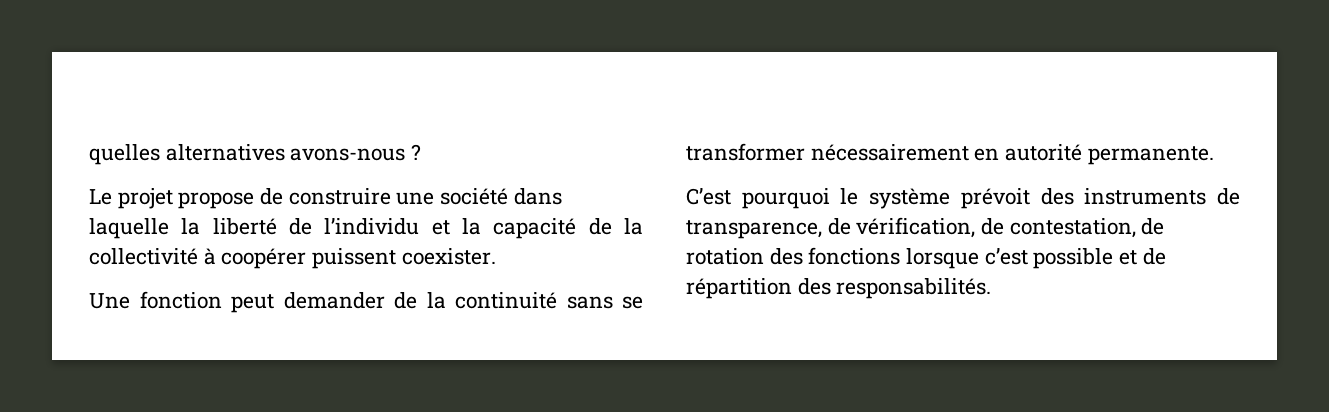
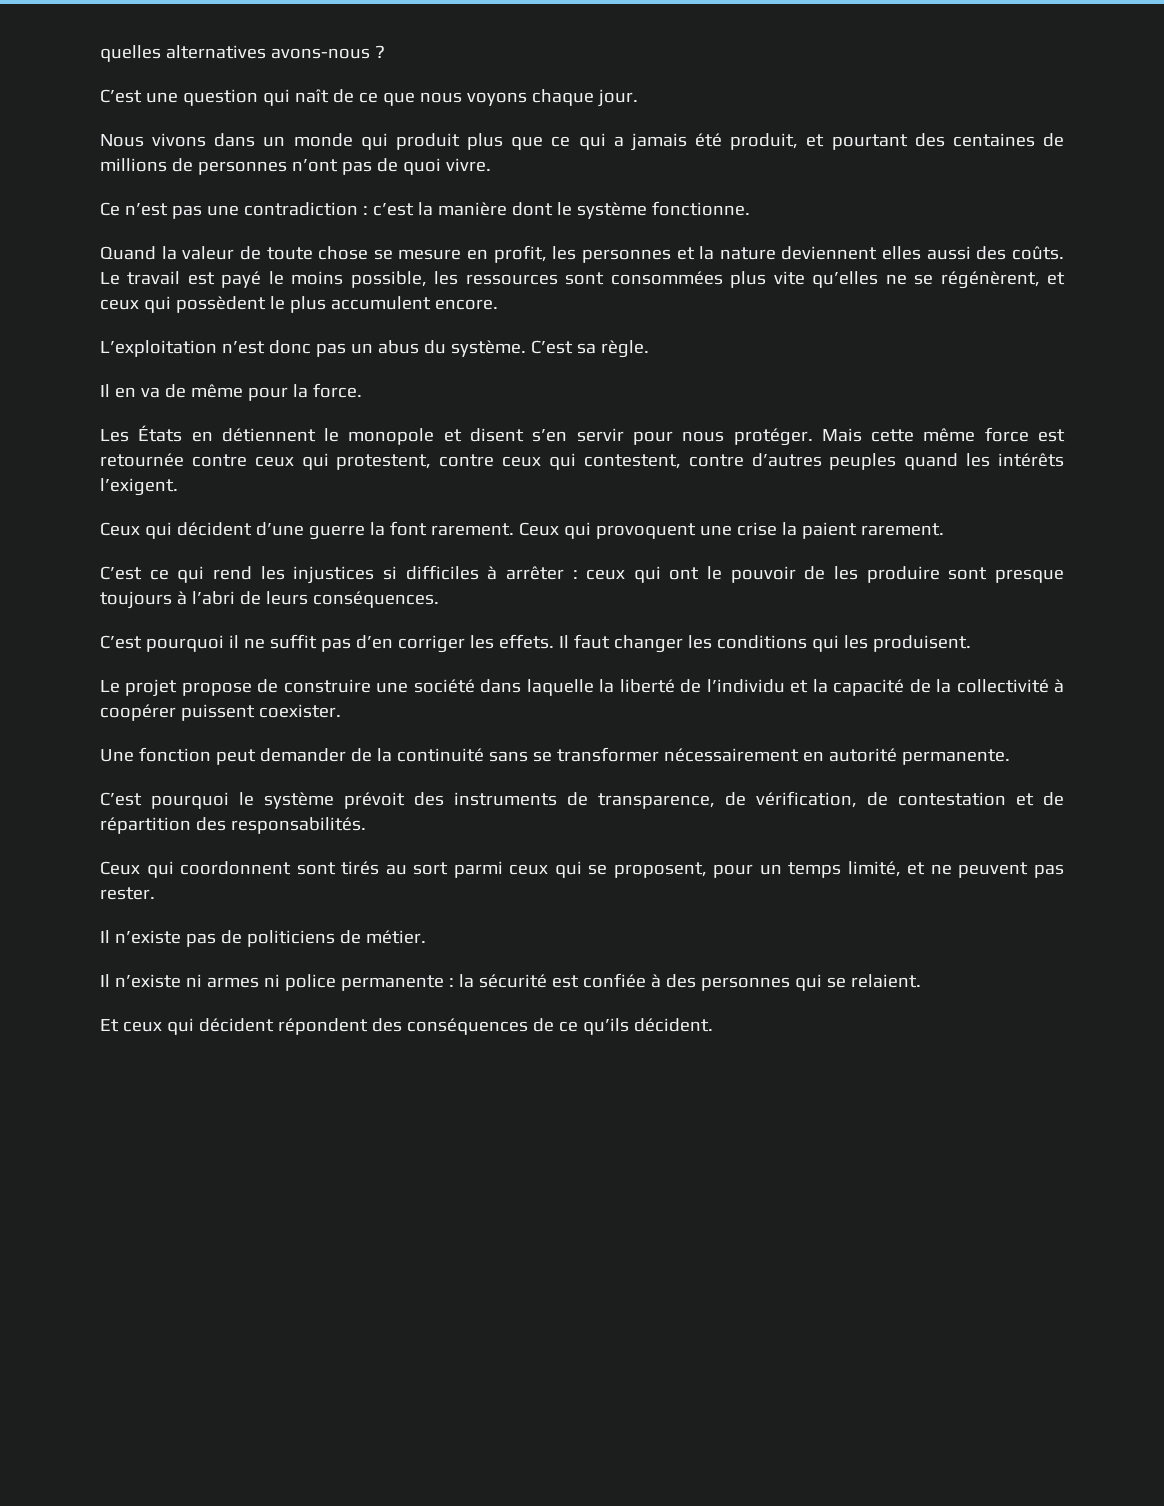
(422, 152) none -> [100,89,638,107] [100,133,1064,151] [100,158,491,175] [100,201,750,219] [100,245,1065,263] [100,271,1066,289] [100,296,498,313] [100,340,649,358] [100,383,362,401] [100,425,1065,446] [100,453,1064,470] [100,478,178,496] [100,521,944,540] [100,565,1064,584] [100,591,439,609] [100,634,971,653] // C’est une question qui naît de ce que nous voyons chaque jour. // Nous vivons dans un monde qui produit plus que ce qui a jamais été produit, et pourtant des centaines de millions de personnes n’ont pas de quoi vivre. // Ce n’est pas une contradiction : c’est la manière dont le système fonctionne. // Quand la valeur de toute chose se mesure en profit, les personnes et la nature deviennent elles aussi des coûts. Le travail est payé le moins possible, les ressources sont consommées plus vite qu’elles ne se régénèrent, et ceux qui possèdent le plus accumulent encore. // L’exploitation n’est donc pas un abus du système. C’est sa règle. // Il en va de même pour la force. // Les États en détiennent le monopole et disent s’en servir pour nous protéger. Mais cette même force est retournée contre ceux qui protestent, contre ceux qui contestent, contre d’autres peuples quand les intérêts l’exigent. // Ceux qui décident d’une guerre la font rarement. Ceux qui provoquent une crise la paient rarement. // C’est ce qui rend les injustices si difficiles à arrêter : ceux qui ont le pouvoir de les produire sont presque toujours à l’abri de leurs conséquences. // C’est pourquoi il ne suffit pas d’en corriger les effets. Il faut changer les conditions qui les produisent.
[1009,218,1165,238] [686,247,1114,269] contestation, de rotation des fonctions lorsque c’est possible -> [898,792,1006,806] contestation
(992, 288) none -> [100,861,1064,878] [100,887,155,900] [100,930,426,947] [100,973,921,991] [100,1018,713,1035] // Ceux qui coordonnent sont tirés au sort parmi ceux qui se proposent, pour un temps limité, et ne peuvent pas rester. // Il n’existe pas de politiciens de métier. // Il n’existe ni armes ni police permanente : la sécurité est confiée à des personnes qui se relaient. // Et ceux qui décident répondent des conséquences de ce qu’ils décident.

